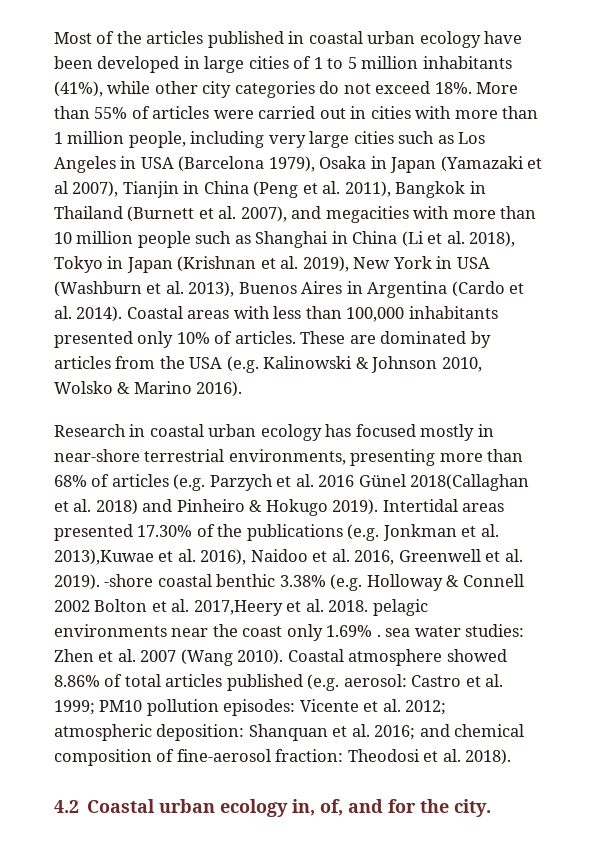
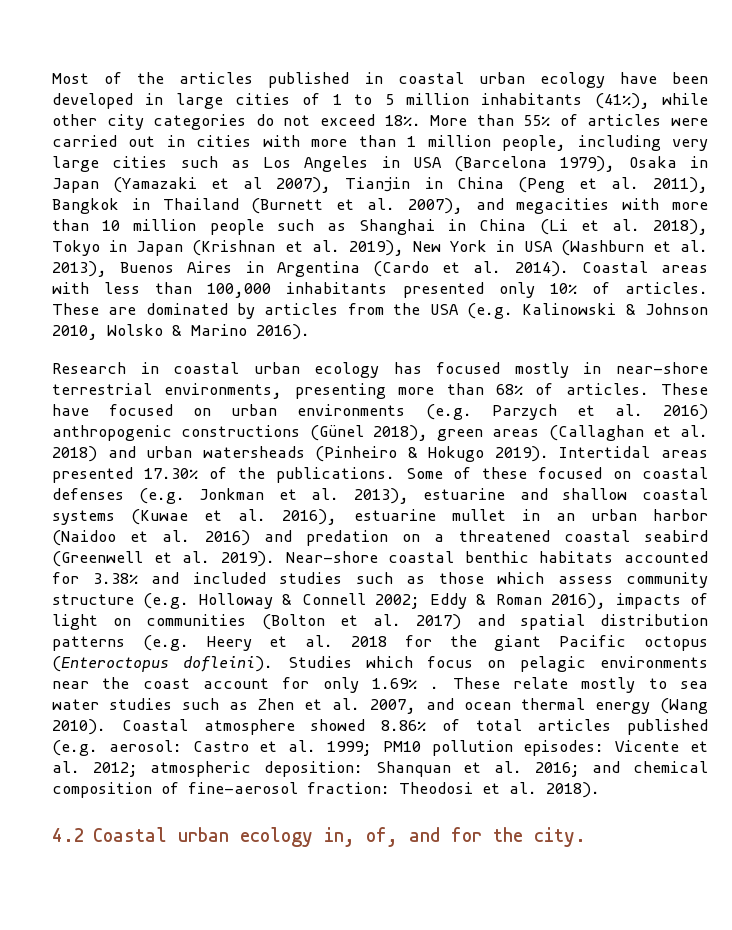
[111,474,530,491] articles (e.g. Parzych et al. 2016 Günel 2018(Callaghan -> [565,383,708,395] [52,404,708,420] [52,425,644,441] articles. These have focused on urban environments (e.g. Parzych et al. 2016) anthropogenic constructions (Günel 2018), green areas (Callaghan
[176,499,245,512] Pinheiro -> [146,446,398,462] urban watersheads (Pinheiro
[246,524,499,541] [54,549,481,565] publications (e.g. Jonkman et al. 2013),Kuwae et al. 2016), Naidoo et al. 2016, Greenwell -> [275,467,708,483] [52,488,708,504] [52,509,709,525] [52,530,708,546] [52,551,143,567] publications. Some of these focused on coastal defenses (e.g. Jonkman et al. 2013), estuarine and shallow coastal systems (Kuwae et al. 2016), estuarine mullet in an urban harbor (Naidoo et al. 2016) and predation on a threatened coastal seabird (Greenwell
[104,574,154,587] -shore -> [285,551,378,563] Near-shore
[279,574,524,591] [54,599,369,616] 3.38% (e.g. Holloway & Connell 2002 Bolton et al. 2017,Heery et al. 2018. -> [539,551,708,563] [52,572,708,588] [52,593,708,609] [52,614,708,630] [52,635,708,651] [52,656,506,672] habitats accounted for 3.38% and included studies such as those which assess community structure (e.g. Holloway & Connell 2002; Eddy & Roman 2016), impacts of light on communities (Bolton et al. 2017) and spatial distribution patterns (e.g. Heery et al. 2018 for the giant Pacific octopus (Enteroctopus dofleini). Studies which focus on
(283, 631) none -> [203,677,310,689] account for
[385,624,525,637] [54,649,177,662] sea water studies: Zhen et al. 2007 -> [452,677,709,693] [52,698,650,714] These relate mostly to sea water studies such as Zhen et al. 2007, and ocean thermal energy

